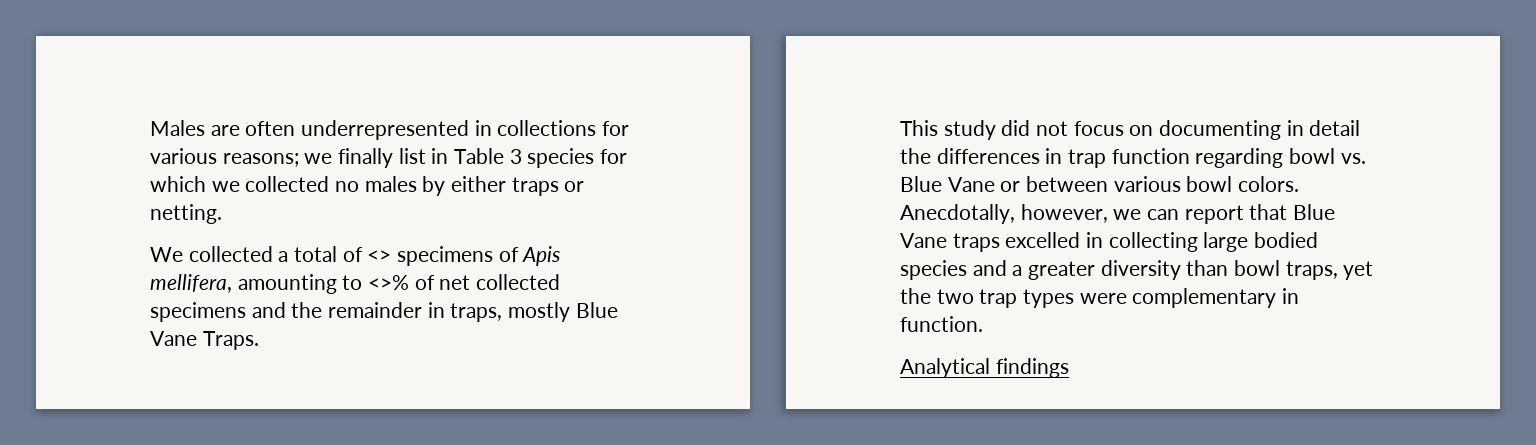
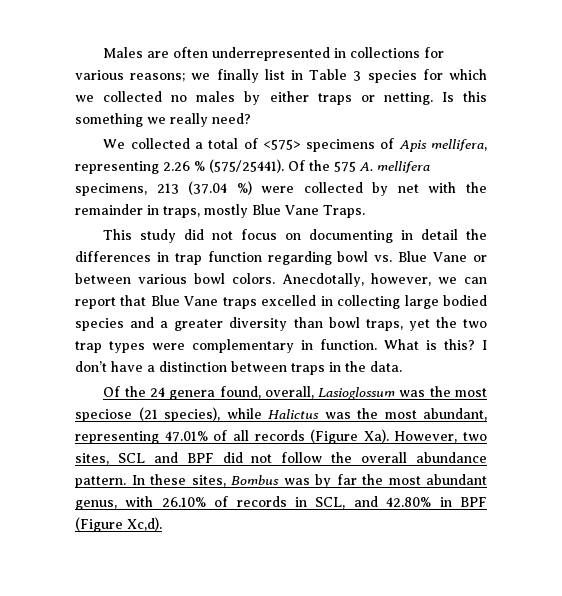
(222, 214) none -> [441,91,488,102] [75,113,251,127] Is this something we really need?
[367,250,392,262] <> -> [262,139,301,150] <575>
[237,274,561,294] [150,302,286,322] amounting to <>% of net collected specimens and -> [75,159,430,174] [75,181,457,196] representing 2.26 % (575/25441). Of the 575 A. mellifera specimens, 213 (37.04 %) were collected by net with
[900,358,1069,378] // Analytical findings -> [384,339,487,350] [75,361,402,375] [103,386,487,400] [75,407,487,422] [75,429,487,444] [75,452,488,465] [75,474,487,488] [75,496,487,510] [75,517,162,532] What is this? I don’t have a distinction between traps in the data. // Of the 24 genera found, overall, Lasioglossum was the most speciose (21 species), while Halictus was the most abundant, representing 47.01% of all records (Figure Xa). However, two sites, SCL and BPF did not follow the overall abundance pattern. In these sites, Bombus was by far the most abundant genus, with 26.10% of records in SCL, and 42.80% in BPF (Figure Xc,d).

